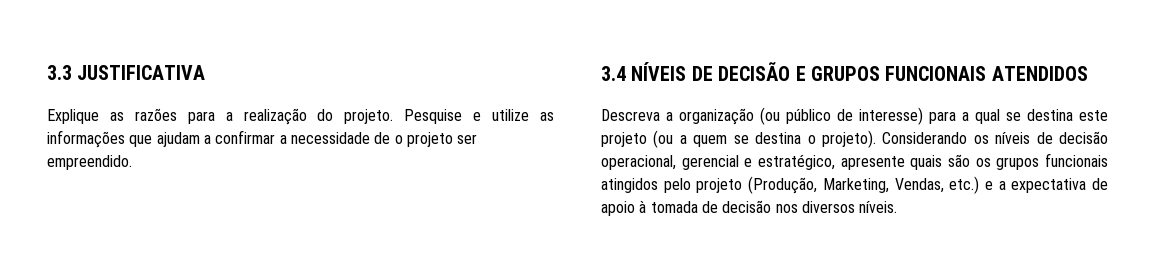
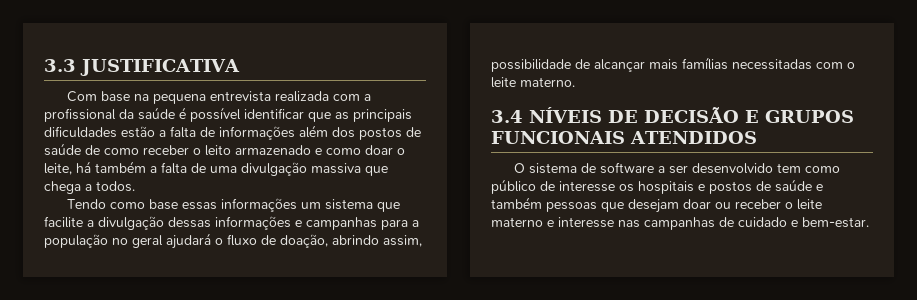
[47,108,555,125] [47,130,478,148] [47,155,132,170] Explique as razões para a realização do projeto. Pesquise e utilize as informações que ajudam a confirmar a necessidade de o projeto ser empreendido. -> [66,91,371,104] [44,107,412,122] [44,125,421,140] [44,143,405,156] [44,161,388,176] [44,181,135,194] [66,198,400,212] [44,216,419,230] [44,233,422,249] [491,57,855,72] [491,77,575,88] Com base na pequena entrevista realizada com a profissional da saúde é possível identificar que as principais dificuldades estão a falta de informações além dos postos de saúde de como receber o leito armazenado e como doar o leite, há também a falta de uma divulgação massiva que chega a todos. // Tendo como base essas informações um sistema que facilite a divulgação dessas informações e campanhas para a população no geral ajudará o fluxo de doação, abrindo assim, possibilidade de alcançar mais famílias necessitadas com o leite materno.
[601,107,1108,125] [601,130,1108,148] [601,153,1108,170] [601,176,1108,194] [601,200,898,216] Descreva a organização (ou público de interesse) para a qual se destina este projeto (ou a quem se destina o projeto). Considerando os níveis de decisão operacional, gerencial e estratégico, apresente quais são os grupos funcionais atingidos pelo projeto (Produção, Marketing, Vendas, etc.) e a expectativa de apoio à tomada de decisão nos diversos níveis. -> [513,162,840,174] [491,179,823,194] [491,197,822,213] [491,217,869,230] O sistema de software a ser desenvolvido tem como público de interesse os hospitais e postos de saúde e também pessoas que desejam doar ou receber o leite materno e interesse nas campanhas de cuidado e bem-estar.

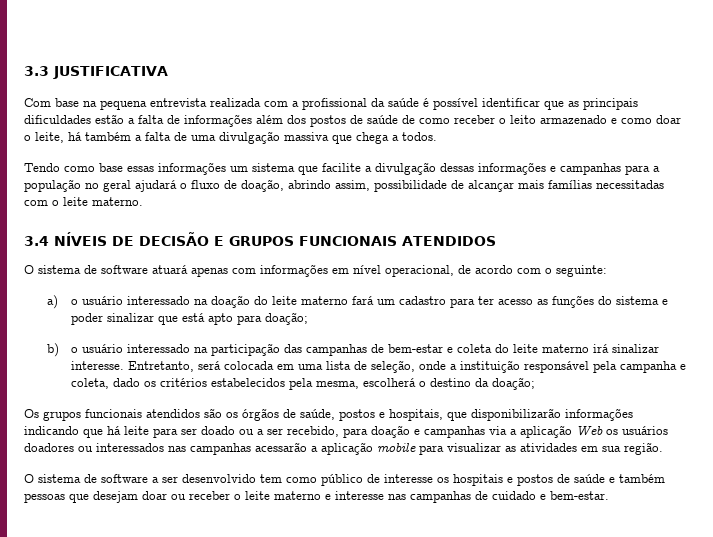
(757, 137) none -> [24,264,607,277] [47,295,668,309] [70,312,308,325] [47,343,659,357] [70,360,686,373] [70,377,535,390] [24,408,633,421] [24,425,668,438] [24,442,663,455] // O sistema de software atuará apenas com informações em nível operacional, de acordo com o seguinte: // a) o usuário interessado na doação do leite materno fará um cadastro para ter acesso as funções do sistema e poder sinalizar que está apto para doação; // b) o usuário interessado na participação das campanhas de bem-estar e coleta do leite materno irá sinalizar interesse. Entretanto, será colocada em uma lista de seleção, onde a instituição responsável pela campanha e coleta, dado os critérios estabelecidos pela mesma, escolherá o destino da doação; // Os grupos funcionais atendidos são os órgãos de saúde, postos e hospitais, que disponibilizarão informações indicando que há leite para ser doado ou a ser recebido, para doação e campanhas via a aplicação Web os usuários doadores ou interessados nas campanhas acessarão a aplicação mobile para visualizar as atividades em sua região.

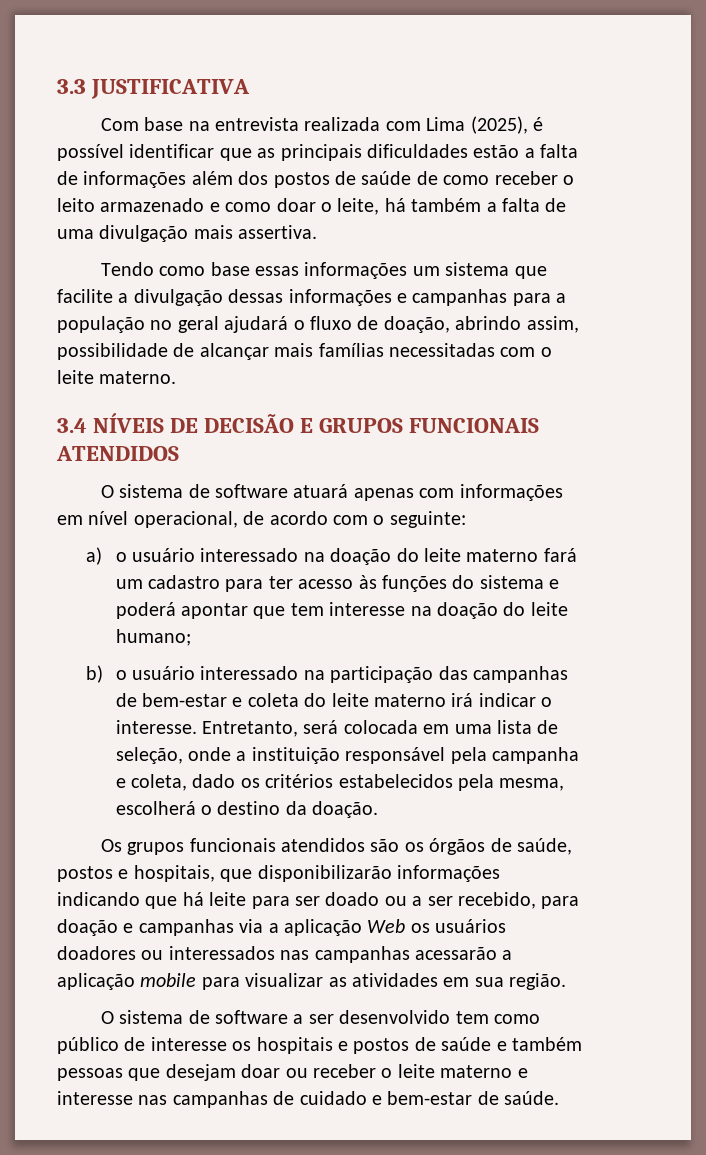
[100,100,147,110] pequena -> (210, 126) none
[292,98,419,110] a profissional da saúde -> [426,116,528,134] Lima (2025),
[284,132,437,144] massiva que chega a todos. -> [193,225,318,239] mais assertiva.
[536,299,548,305] as -> [358,575,377,589] às
[70,312,308,325] poder sinalizar que está apto para doação; -> [115,602,568,619] [115,629,191,646] poderá apontar que tem interesse na doação do leite humano;
[611,344,659,353] sinalizar -> [478,693,553,707] indicar o
[491,377,535,390] doação; -> [312,801,379,818] doação.
[550,491,609,500] bem-estar. -> [387,1091,560,1105] bem-estar de saúde.

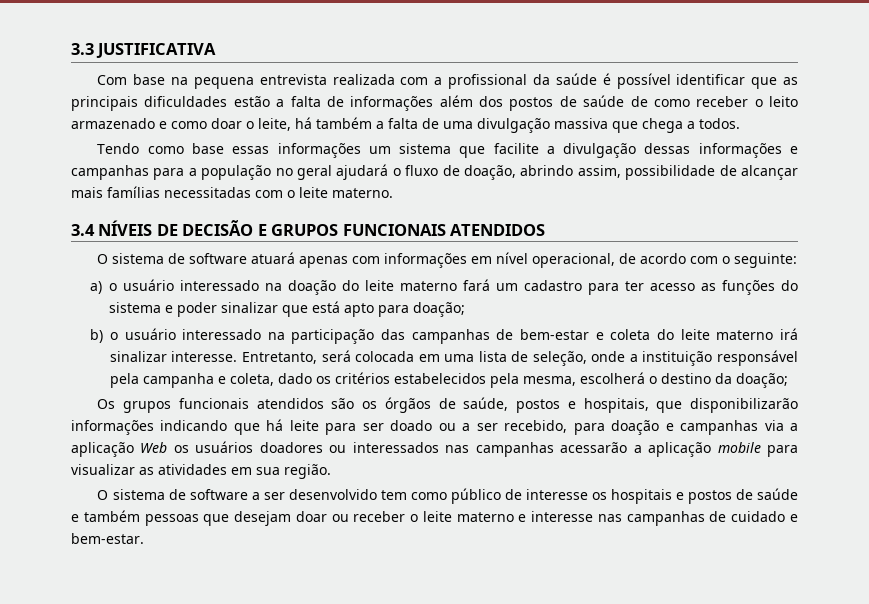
(210, 126) none -> [193,77,254,89] pequena
[426,116,528,134] Lima (2025), -> [434,73,597,89] a profissional da saúde
[193,225,318,239] mais assertiva. -> [554,118,740,133] massiva que chega a todos.
[358,575,377,589] às -> [700,283,716,291] as
[115,602,568,619] [115,629,191,646] poderá apontar que tem interesse na doação do leite humano; -> [176,301,465,317] poder sinalizar que está apto para doação;
[478,693,553,707] indicar o -> [109,351,167,362] sinalizar
[312,801,379,818] doação. -> [735,373,788,388] doação;
[387,1091,560,1105] bem-estar de saúde. -> [71,533,144,544] bem-estar.

